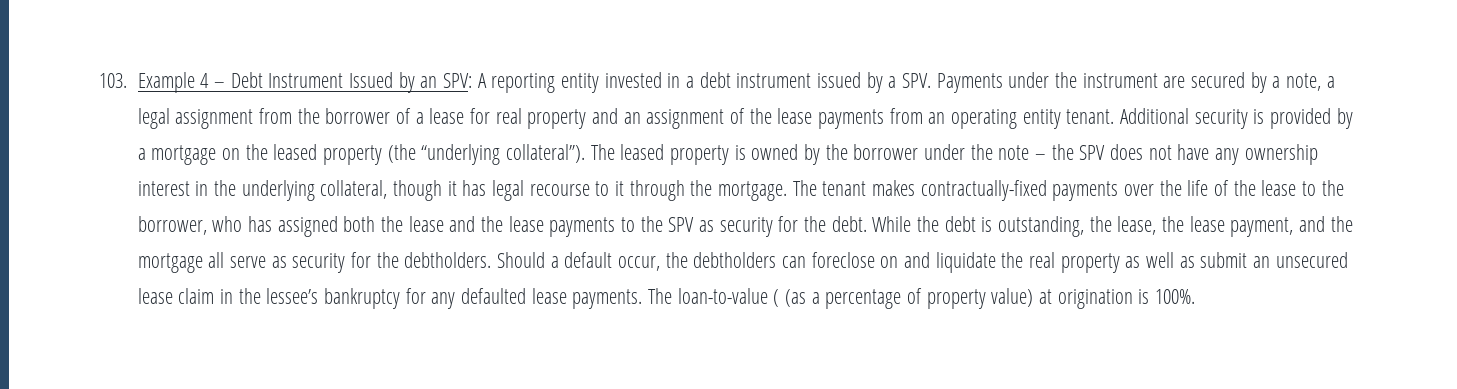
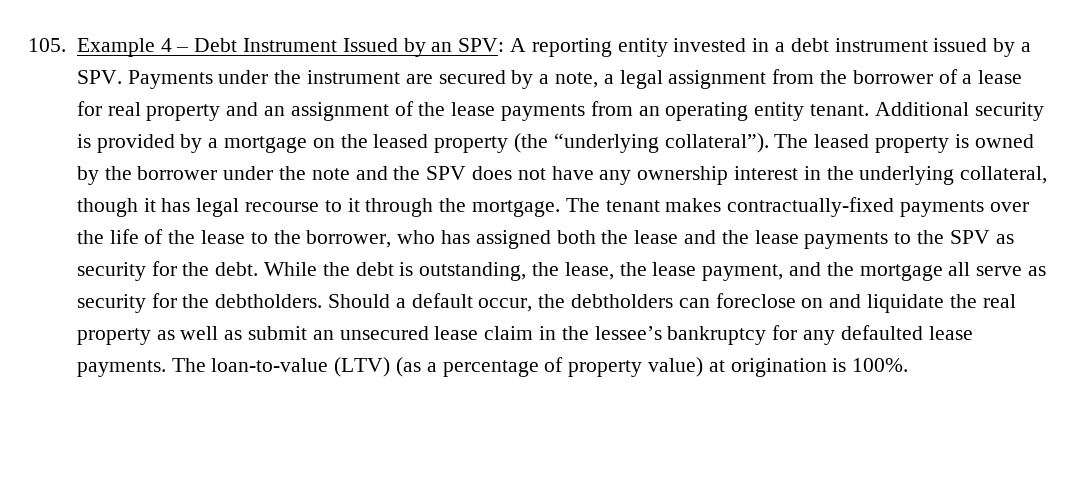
[99,73,127,88] 103. -> [28,38,66,52] 105.
[1034,154,1046,160] – -> [355,166,388,180] and
[773,289,780,307] ( -> [334,357,391,377] (LTV)

